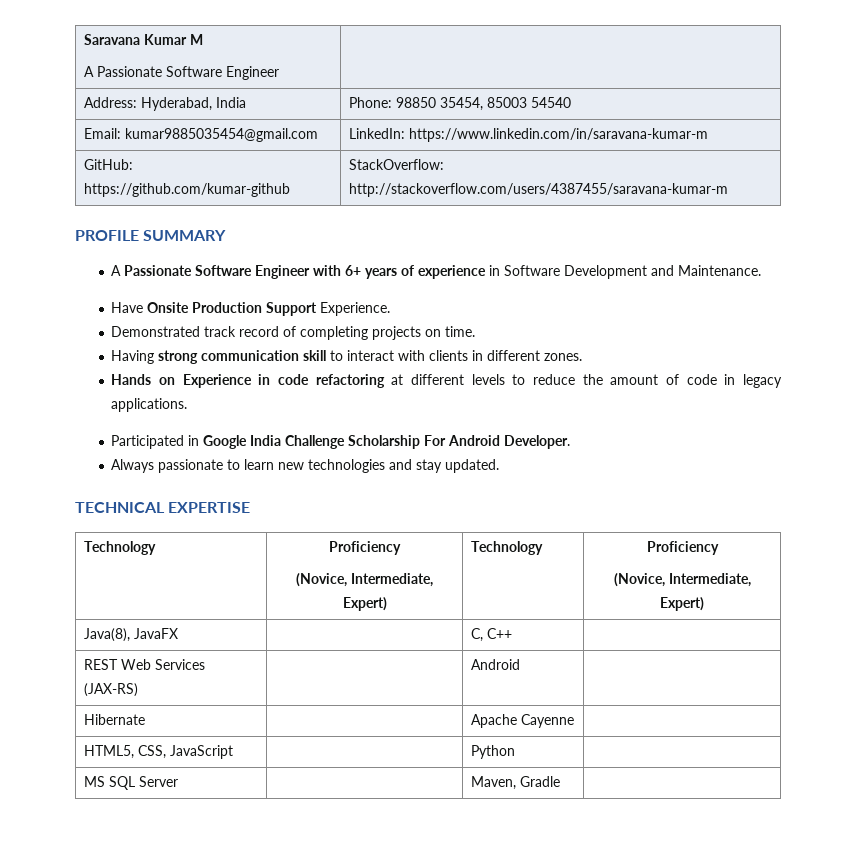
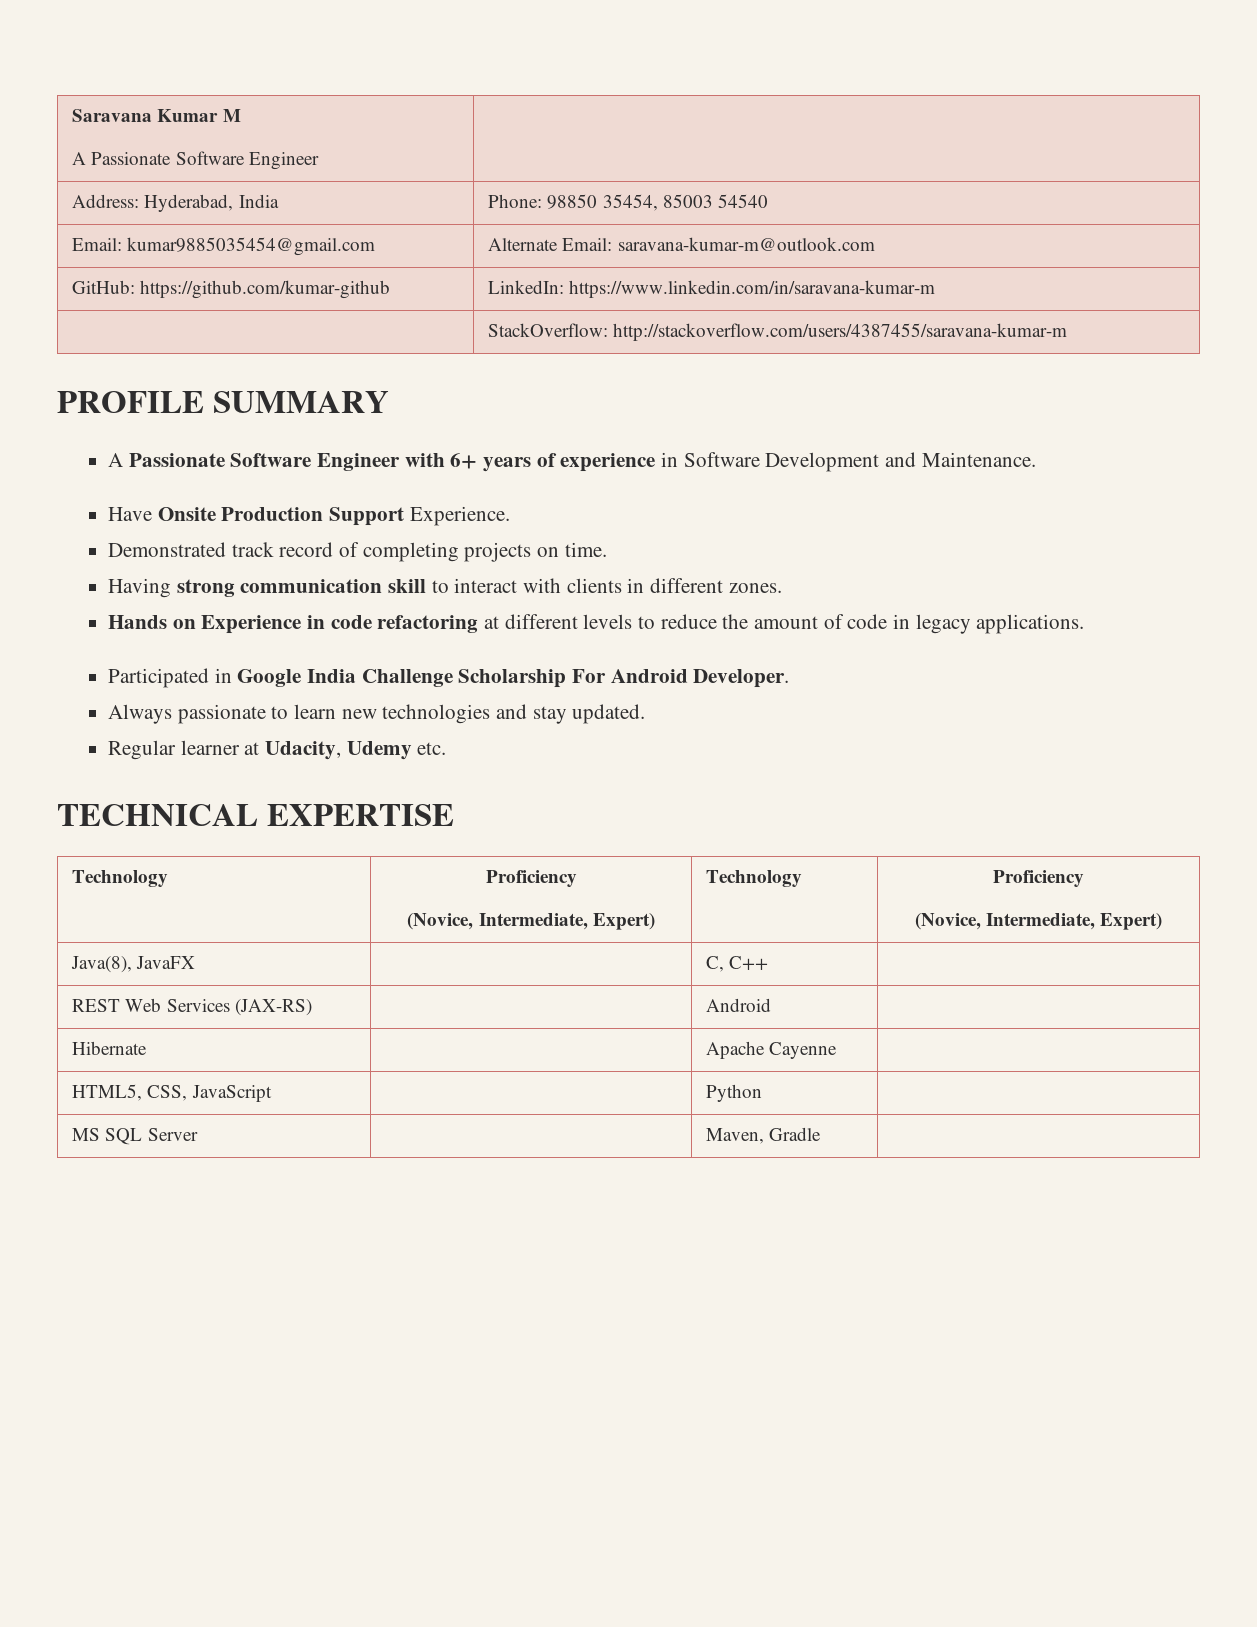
(319, 135) none -> [488,237,875,251] [72,280,391,299] | Alternate Email: saravana-kumar-m@outlook.com // GitHub: https://github.com/kumar-github
[84,159,134,170] [84,183,291,197] GitHub: https://github.com/kumar-github -> (936, 289) none
(500, 466) none -> [108,740,447,760] // Regular learner at Udacity, Udemy etc.

